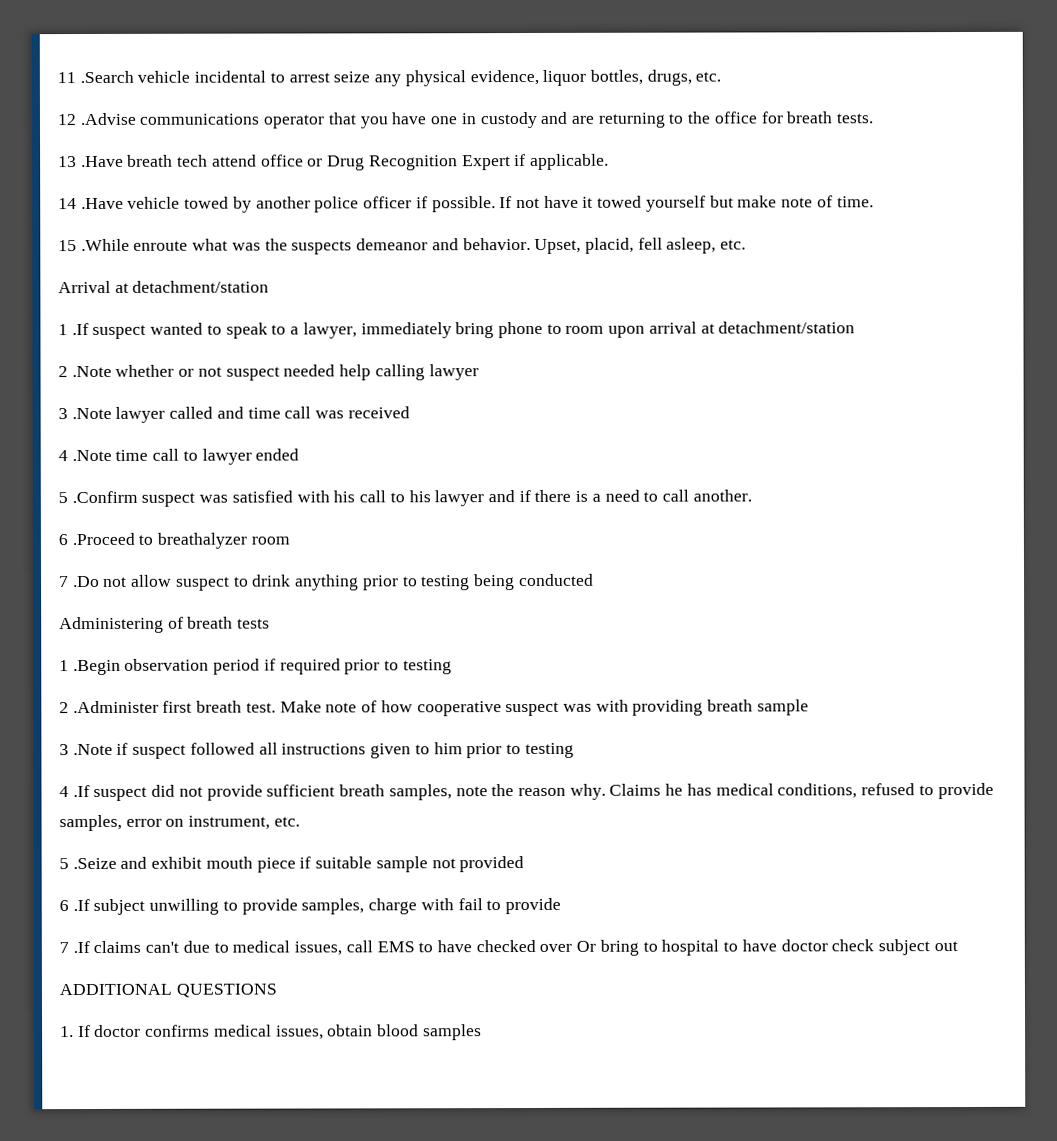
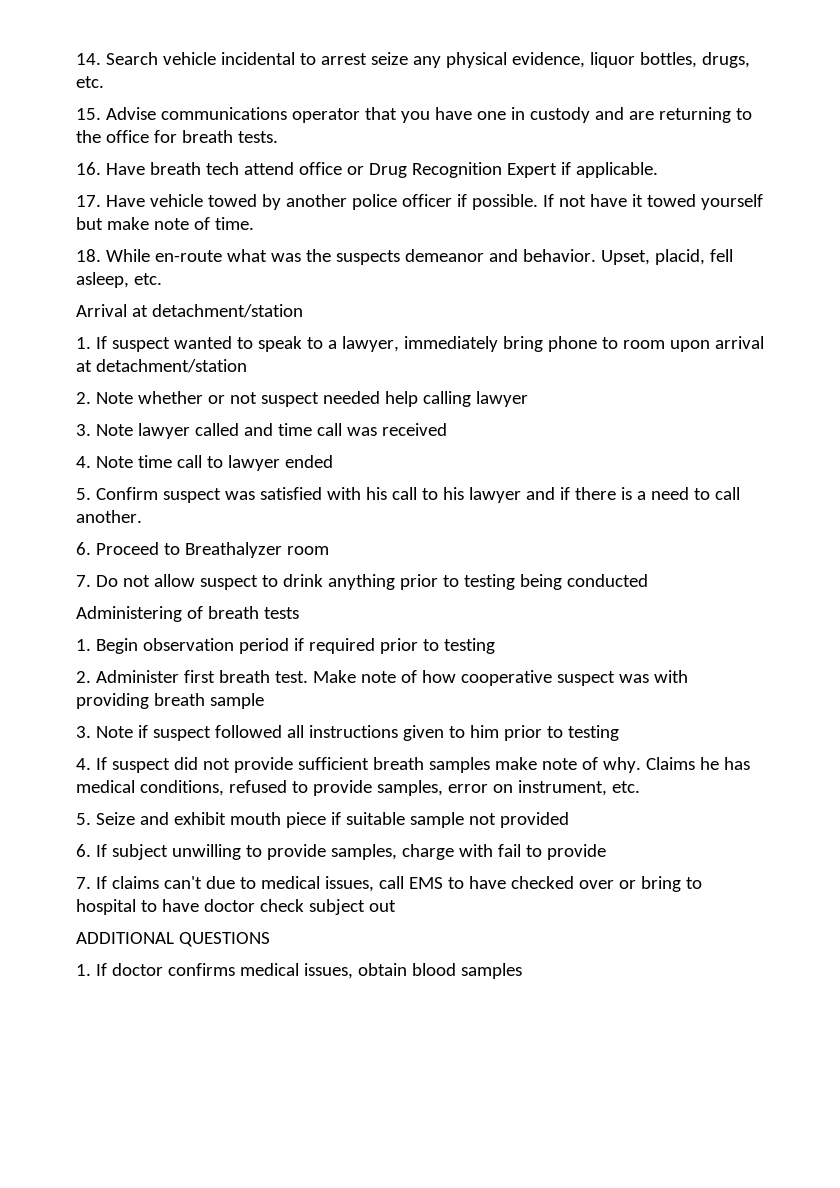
[57,70,134,84] 11 .Search -> [76,52,158,65] 14. Search
[57,112,136,126] 12 .Advise -> [76,107,156,120] 15. Advise
[58,155,124,168] 13 .Have -> [76,162,145,175] 16. Have
[58,197,124,210] 14 .Have -> [76,195,145,207] 17. Have
[58,238,189,252] 15 .While enroute -> [76,249,222,262] 18. While en-route
[58,322,89,336] 1 .If -> [76,336,107,349] 1. If
[58,365,112,378] 2 .Note -> [76,392,133,404] 2. Note
[58,407,112,420] 3 .Note -> [76,424,133,436] 3. Note
[58,449,112,462] 4 .Note -> [76,456,133,468] 4. Note
[58,490,138,504] 5 .Confirm -> [76,487,158,500] 5. Confirm
[58,532,248,549] 6 .Proceed to breathalyzer -> [76,542,282,558] 6. Proceed to Breathalyzer
[59,575,100,588] 7 .Do -> [76,575,118,587] 7. Do
[59,659,121,676] 1 .Begin -> [76,638,138,654] 1. Begin
[59,700,159,714] 2 .Administer -> [76,670,179,683] 2. Administer
[59,743,113,756] 3 .Note -> [76,726,133,738] 3. Note
[59,784,90,798] 4 .If -> [76,757,107,770] 4. If
[388,784,566,801] samples, note the reason -> [428,757,598,773] samples make note of
[59,857,117,870] 5 .Seize -> [76,812,135,825] 5. Seize
[59,898,90,912] 6 .If -> [76,844,107,857] 6. If
[59,940,90,954] 7 .If -> [76,876,107,889] 7. If
[576,940,597,952] Or -> [618,880,636,889] or

